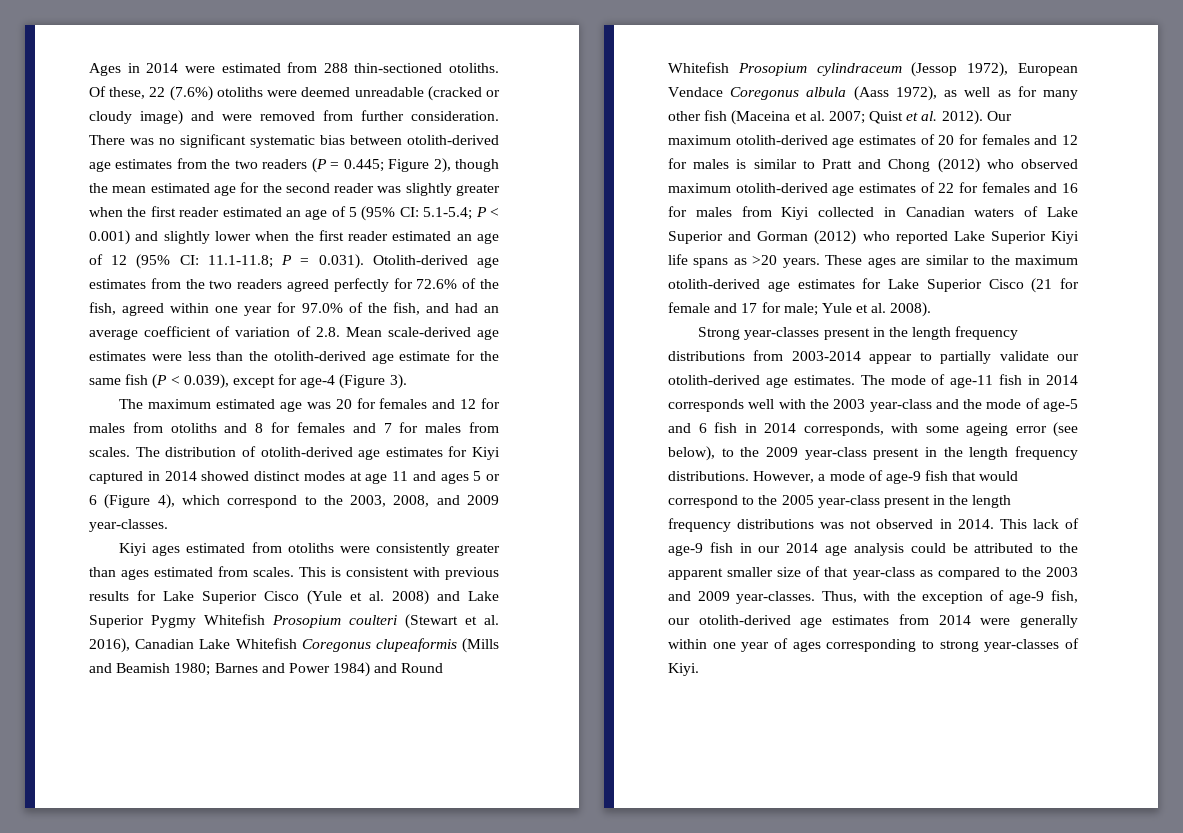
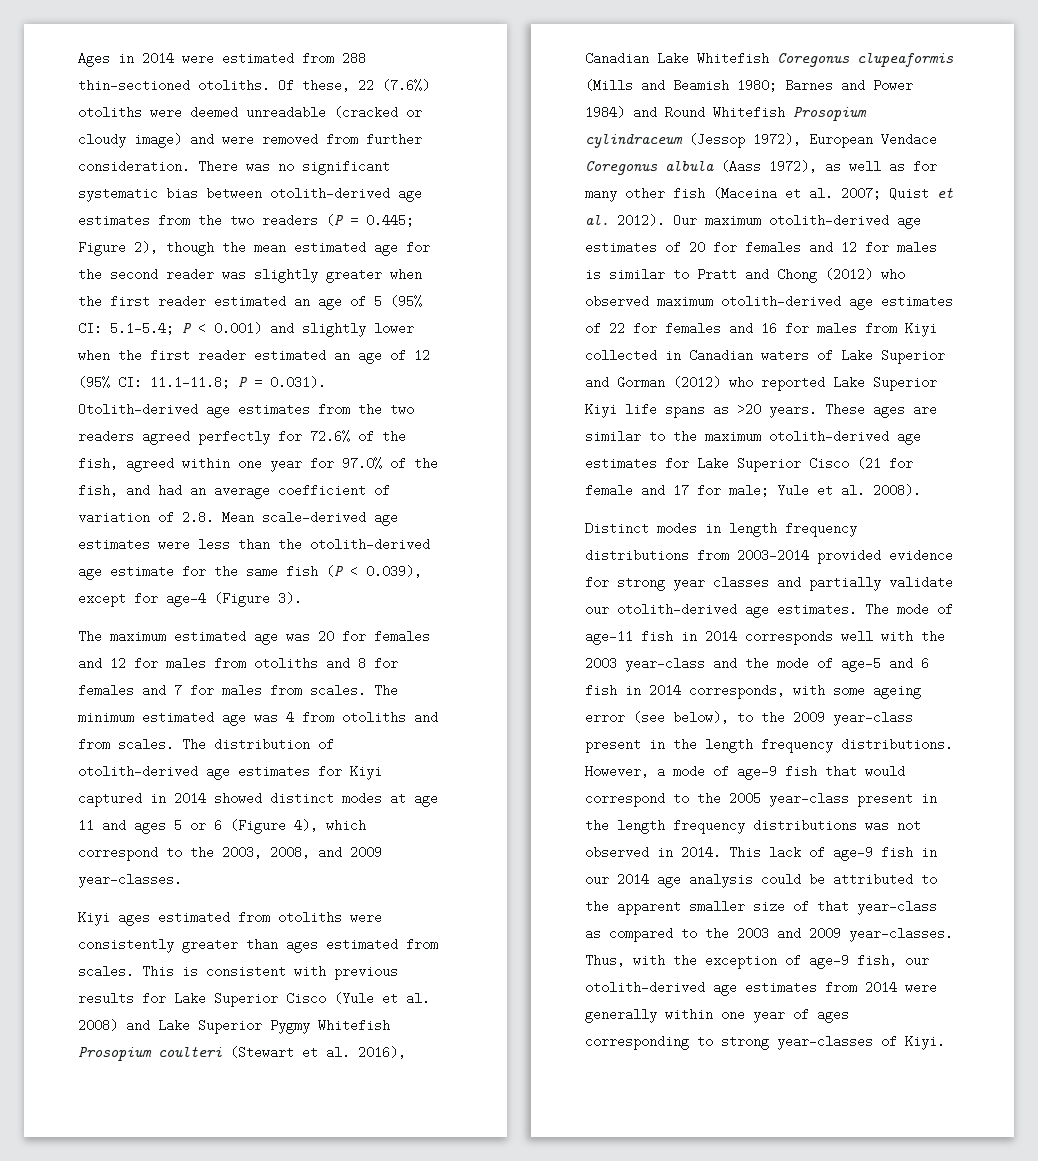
(160, 452) none -> [78,711,438,726] [78,738,206,751] minimum estimated age was 4 from otoliths and from scales. The
[698,327,909,340] Strong year-classes present in the -> [585,522,721,535] Distinct modes in
[869,352,932,364] appear to -> [817,549,953,564] [585,576,801,591] provided evidence for strong year classes and

